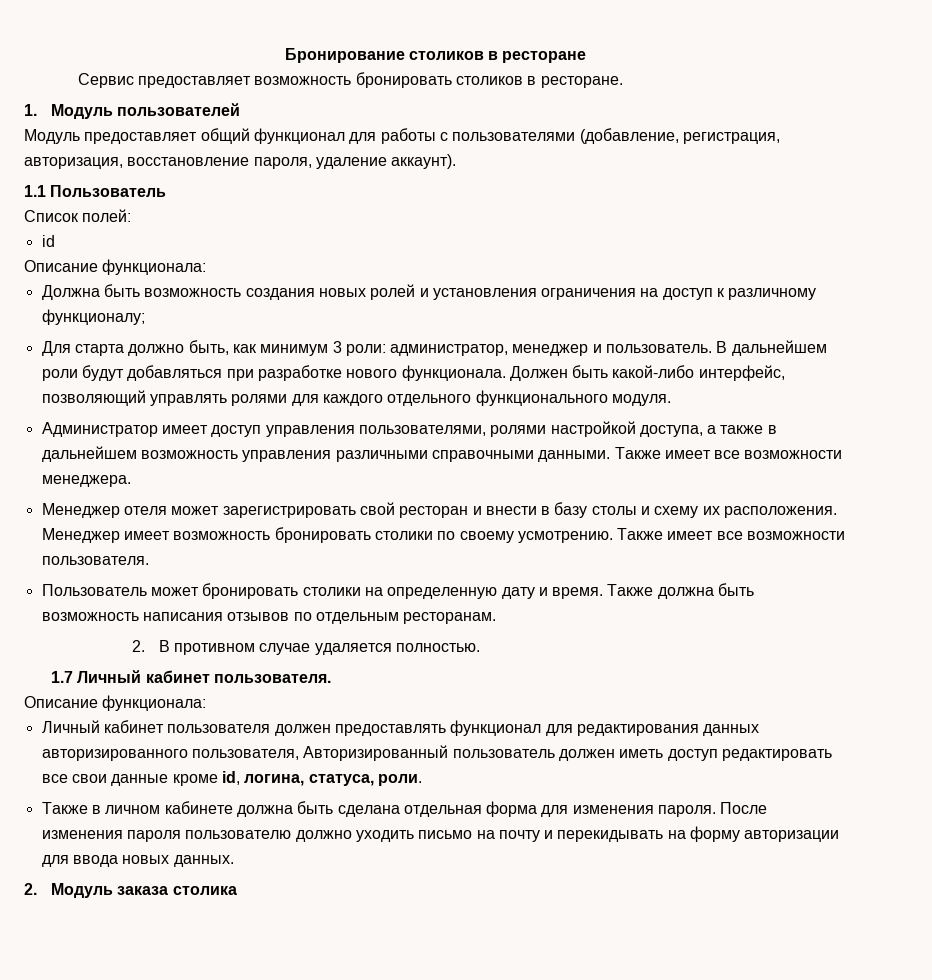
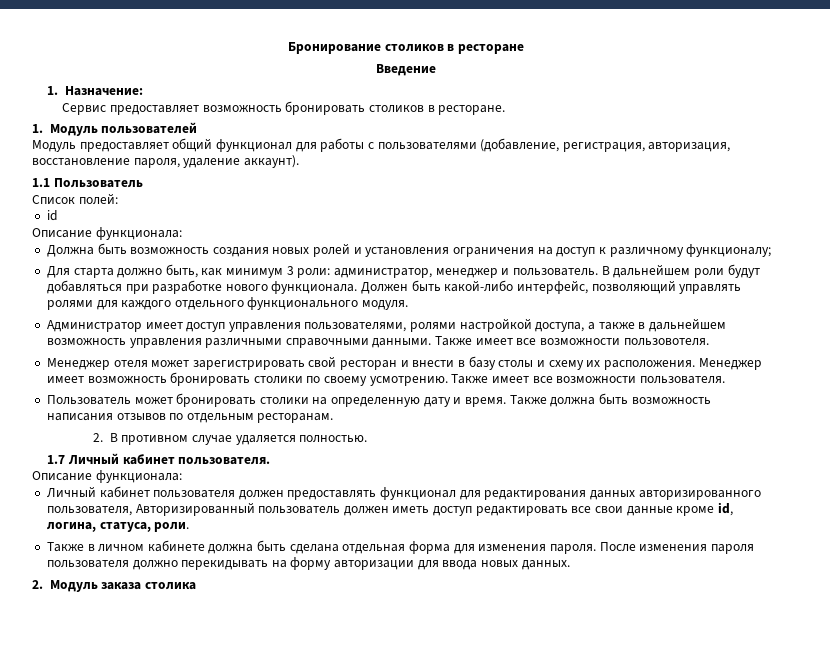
(587, 57) none -> [376,64,436,76] [47,86,143,96] // Введение // 1. Назначение:
[41,475,131,487] менеджера. -> [623,338,709,346] пользовотеля.
[185,830,554,842] пользователю должно уходить письмо на почту и -> [46,560,178,570] пользователя должно

